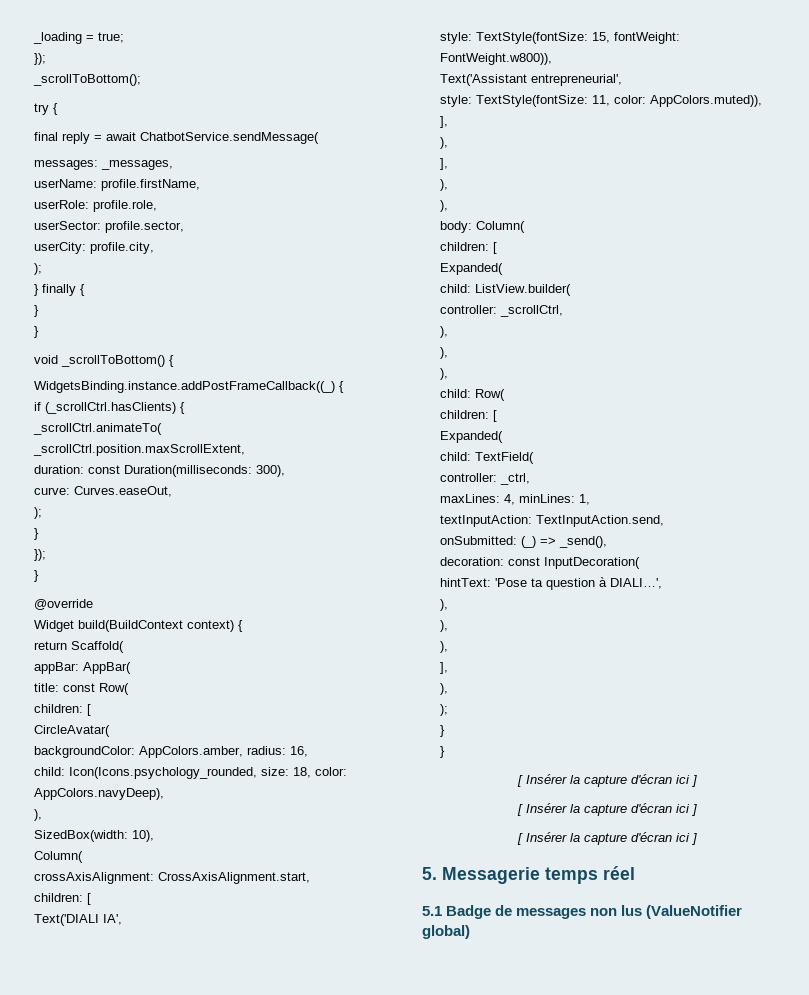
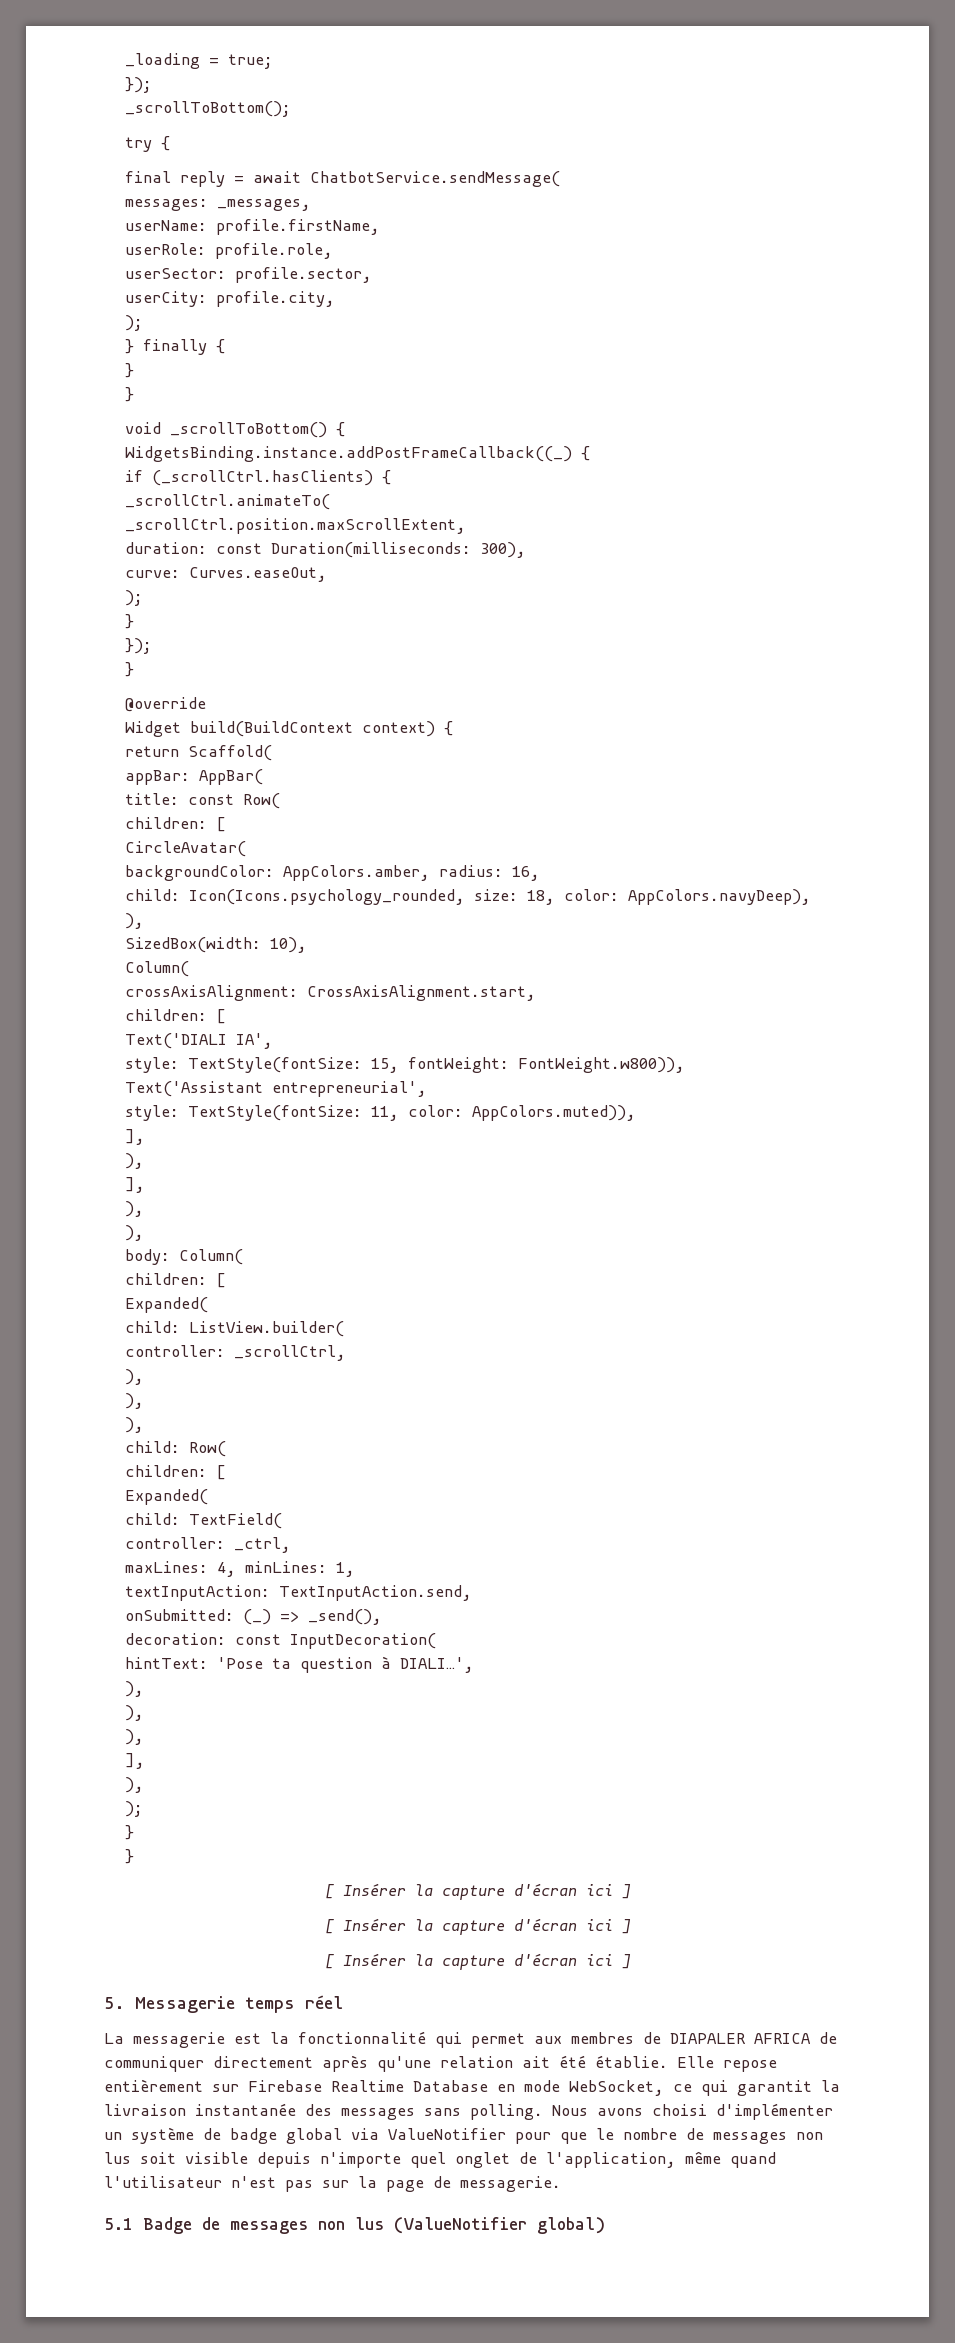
(635, 873) none -> [104,2031,837,2048] [104,2055,777,2072] [104,2079,840,2096] [104,2103,833,2120] [104,2127,823,2144] [104,2152,776,2168] [104,2176,561,2192] // La messagerie est la fonctionnalité qui permet aux membres de DIAPALER AFRICA de communiquer directement après qu'une relation ait été établie. Elle repose entièrement sur Firebase Realtime Database en mode WebSocket, ce qui garantit la livraison instantanée des messages sans polling. Nous avons choisi d'implémenter un système de badge global via ValueNotifier pour que le nombre de messages non lus soit visible depuis n'importe quel onglet de l'application, même quand l'utilisateur n'est pas sur la page de messagerie.

